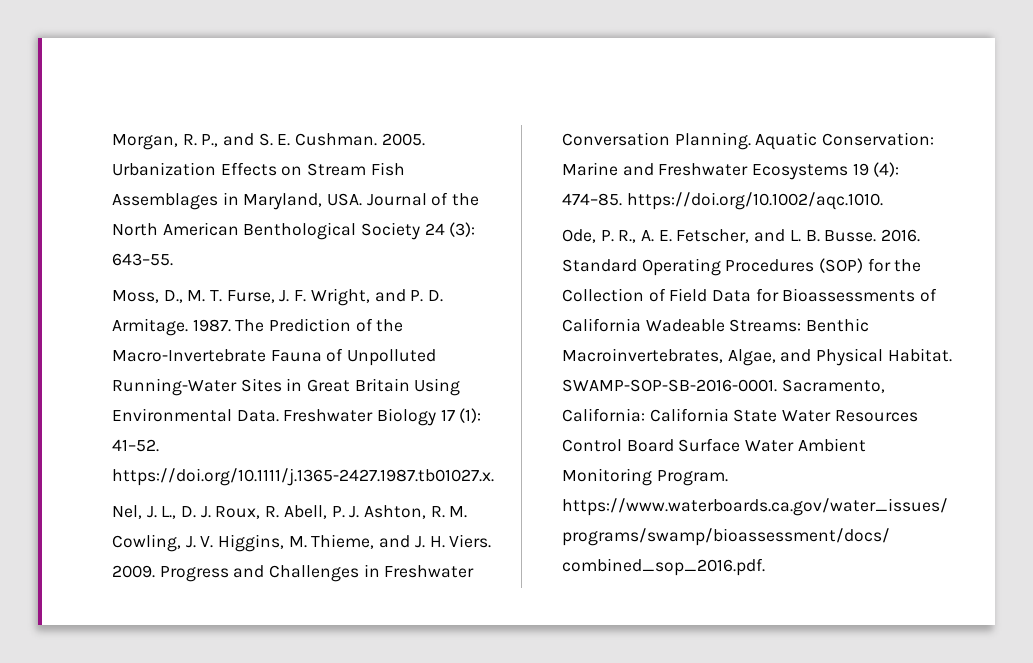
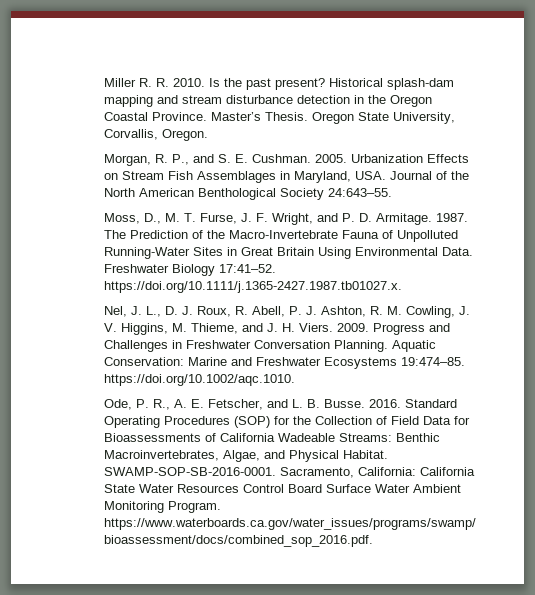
(111, 142) none -> [103,78,454,90] [103,95,432,107] [103,112,455,124] [103,129,208,141] Miller R. R. 2010. Is the past present? Historical splash-dam mapping and stream disturbance detection in the Oregon Coastal Province. Master’s Thesis. Oregon State University, Corvallis, Oregon. //
[424,222,476,237] [111,253,173,266] 24 (3): 643–55. -> [327,188,392,197] 24:643–55.
[440,408,482,423] [111,439,159,452] 17 (1): 41–52. -> [218,264,276,273] 17:41–52.
[852,162,900,177] [561,193,622,206] 19 (4): 474–85. -> [400,357,465,366] 19:474–85.

